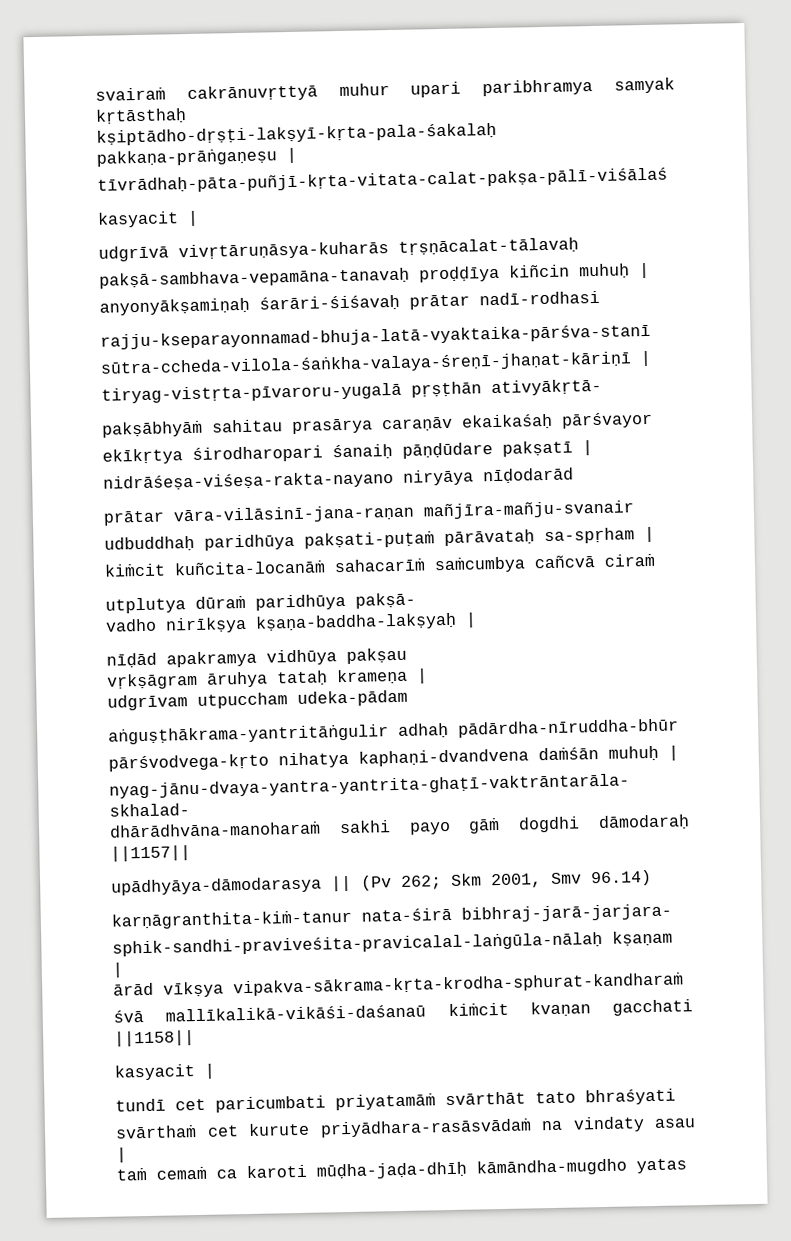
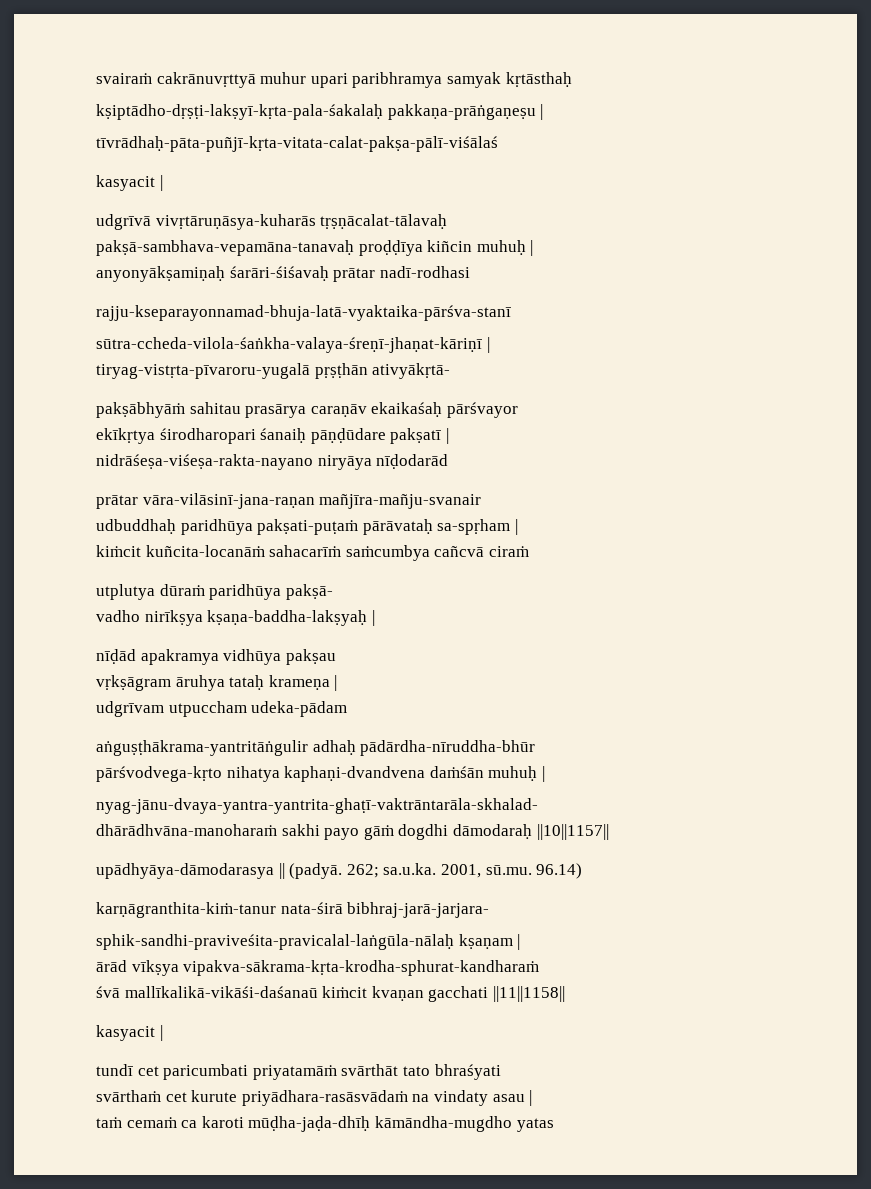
[110,845,191,862] ||1157|| -> [536,824,609,840] ||10||1157||
[361,872,582,891] (Pv 262; Skm 2001, Smv -> [289,863,532,879] (padyā. 262; sa.u.ka. 2001, sū.mu.
[114,1030,195,1047] ||1158|| -> [492,986,565,1002] ||11||1158||

